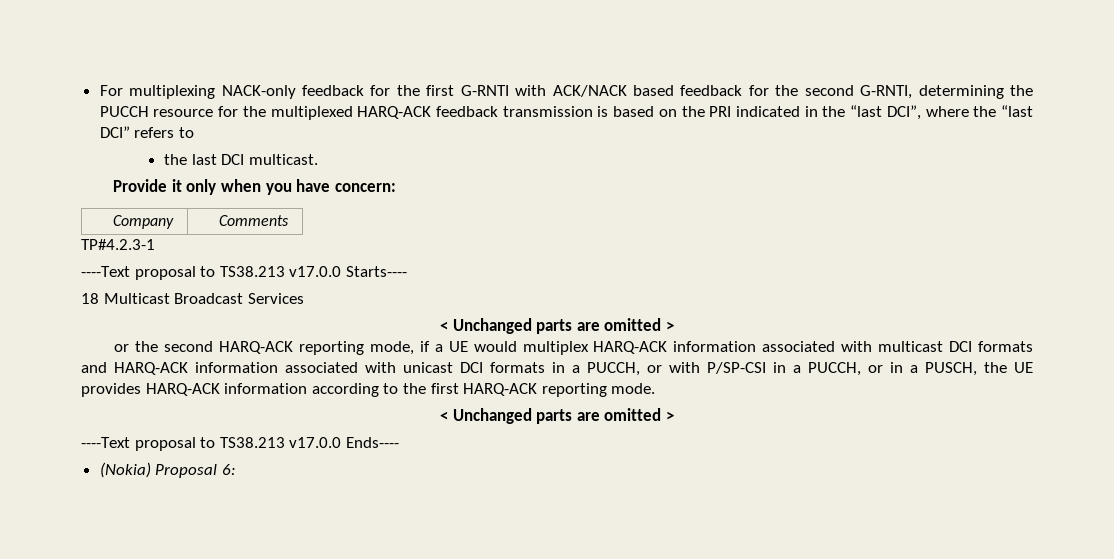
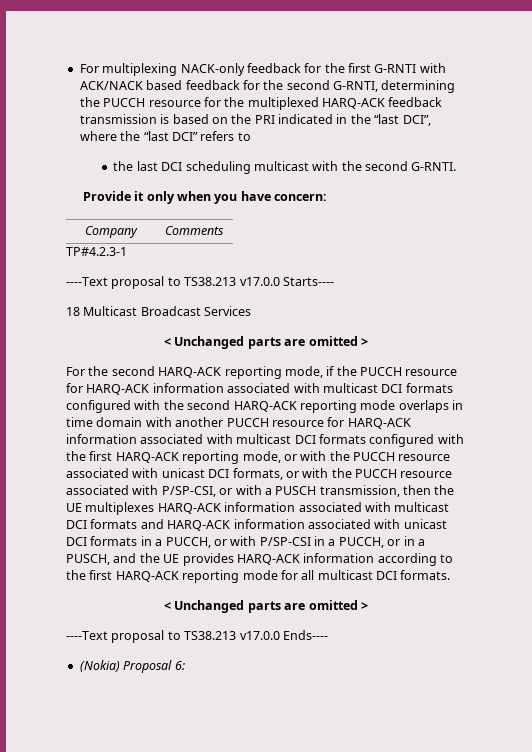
[249,154,319,165] multicast. -> [185,161,457,174] scheduling multicast with the second G-RNTI.
[114,344,130,352] or -> [66,367,85,376] For
[434,341,589,355] a UE would multiplex -> [336,366,458,376] [66,383,453,395] [66,400,463,413] [66,417,411,429] [66,434,464,447] [66,451,451,464] [66,468,453,480] [66,485,455,497] [66,502,155,515] the PUCCH resource for HARQ-ACK information associated with multicast DCI formats configured with the second HARQ-ACK reporting mode overlaps in time domain with another PUCCH resource for HARQ-ACK information associated with multicast DCI formats configured with the first HARQ-ACK reporting mode, or with the PUCCH resource associated with unicast DCI formats, or with the PUCCH resource associated with P/SP-CSI, or with a PUSCH transmission, then the UE multiplexes
(977, 369) none -> [113,553,137,563] and
[611,383,656,394] mode. -> [242,570,451,580] mode for all multicast DCI formats.

